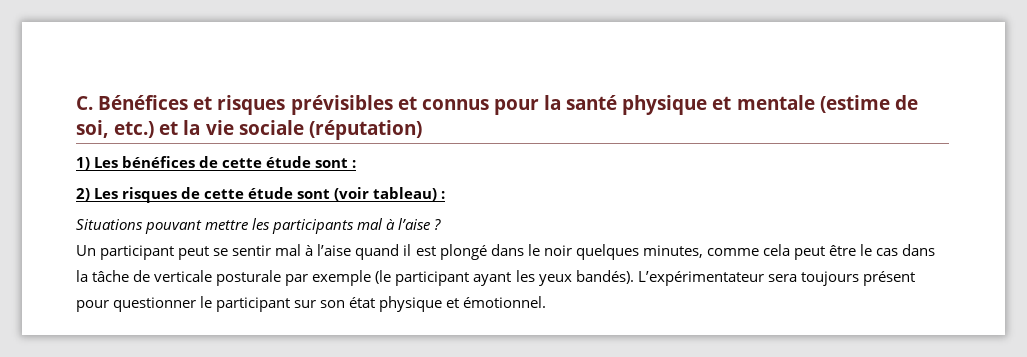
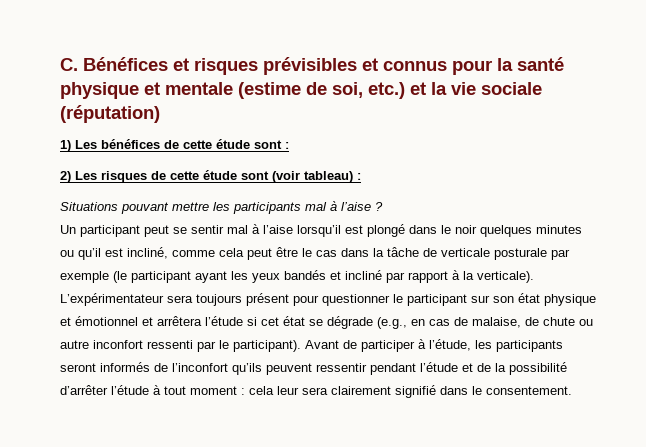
[355,244,412,260] quand il -> [297,225,341,237] lorsqu’il
[642,245,703,258] minutes, -> [536,225,582,234] [60,247,168,260] minutes ou qu’il est incliné,
[575,270,634,284] bandés). -> [284,270,534,283] bandés et incliné par rapport à la verticale).
[463,296,547,308] émotionnel. -> [75,316,593,329] [60,339,563,352] [60,362,567,375] [60,385,572,398] émotionnel et arrêtera l’étude si cet état se dégrade (e.g., en cas de malaise, de chute ou autre inconfort ressenti par le participant). Avant de participer à l’étude, les participants seront informés de l’inconfort qu’ils peuvent ressentir pendant l’étude et de la possibilité d’arrêter l’étude à tout moment : cela leur sera clairement signifié dans le consentement.

